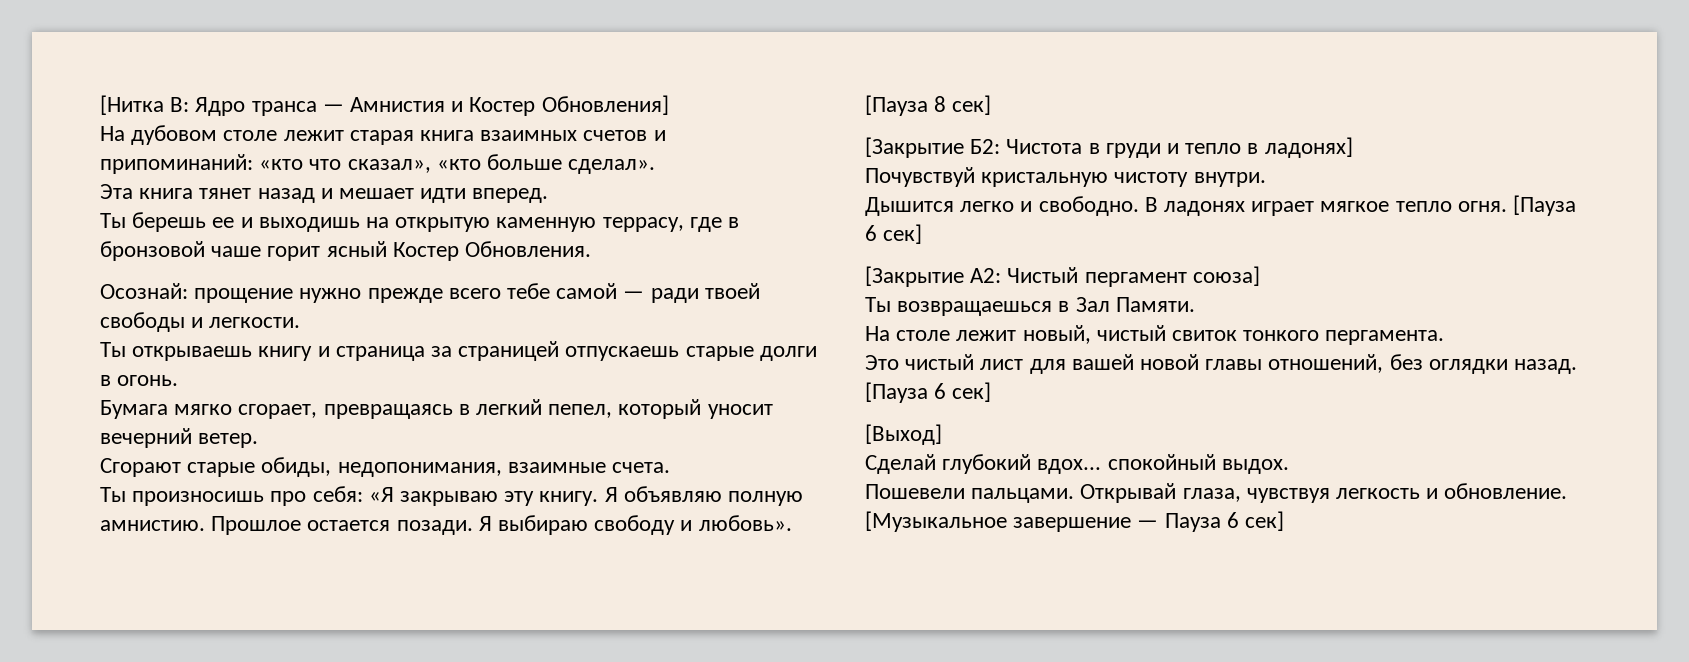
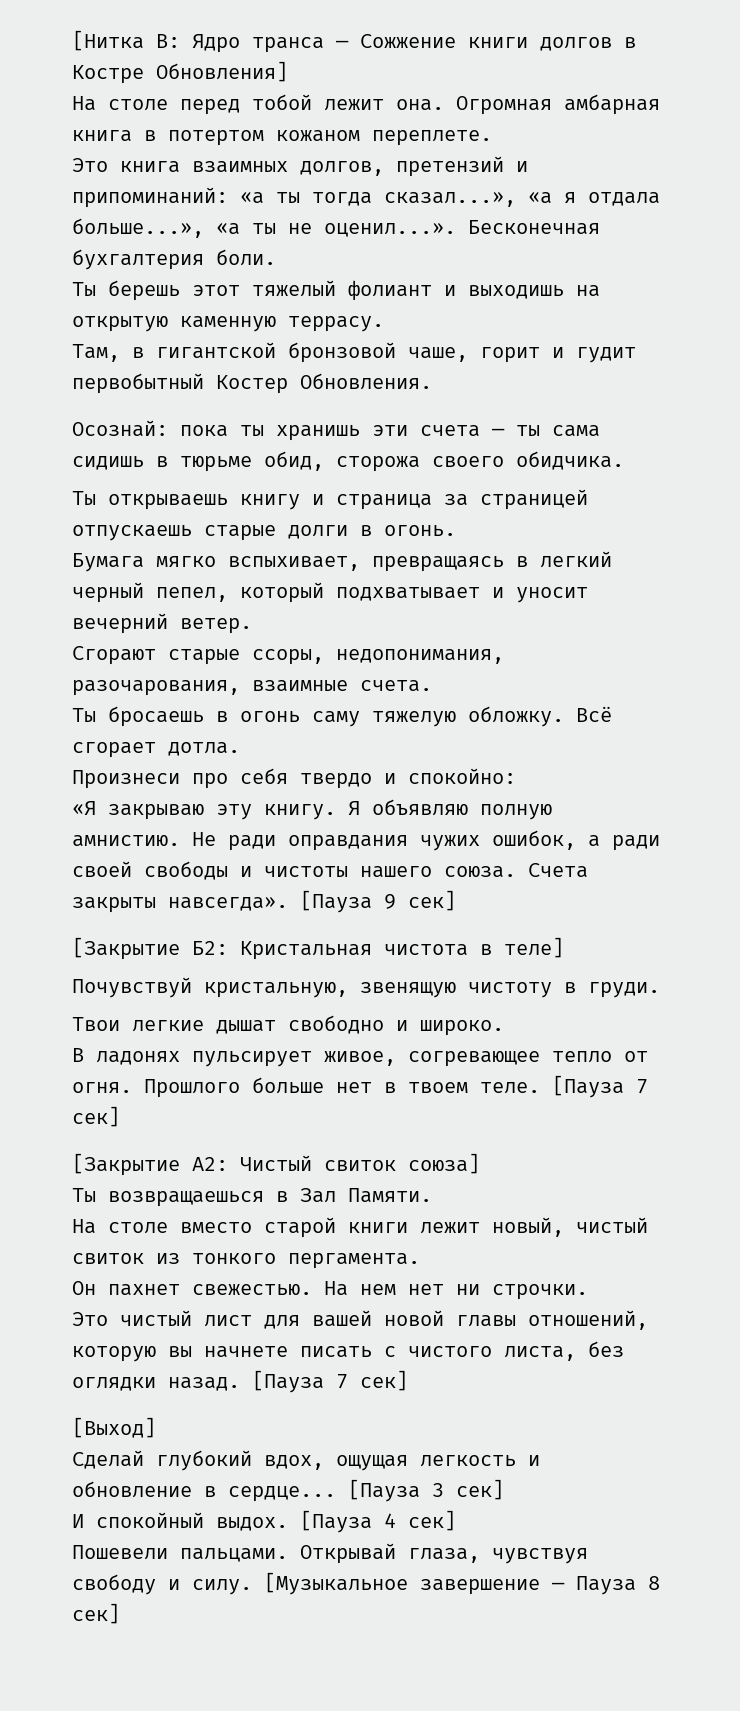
[350,95,669,116] [100,125,666,145] [100,154,656,174] [100,184,549,203] Амнистия и Костер Обновления] // На дубовом столе лежит старая книга взаимных счетов и припоминаний: «кто что сказал», «кто больше сделал». // Эта книга тянет назад и мешает идти вперед. -> [360,34,636,51] [72,61,288,84] [72,94,660,115] [72,130,492,146] [72,156,528,177] [72,187,660,208] [72,218,600,238] [72,249,276,270] Сожжение книги долгов в Костре Обновления] // На столе перед тобой лежит она. Огромная амбарная книга в потертом кожаном переплете. // Это книга взаимных долгов, претензий и припоминаний: «а ты тогда сказал...», «а я отдала больше...», «а ты не оценил...». Бесконечная бухгалтерия боли.
[212,217,235,228] ее -> [192,280,432,301] этот тяжелый фолиант
[602,217,740,232] [100,241,592,261] [100,283,760,303] [100,312,301,332] террасу, где в бронзовой чаше горит ясный Костер Обновления. // Осознай: прощение нужно прежде всего тебе самой — ради твоей свободы и легкости. -> [288,316,384,332] [72,342,636,363] [72,373,432,394] [72,420,600,441] [72,451,624,472] террасу. // Там, в гигантской бронзовой чаше, горит и гудит первобытный Костер Обновления. // Осознай: пока ты хранишь эти счета — ты сама сидишь в тюрьме обид, сторожа своего обидчика.
[238,404,318,419] сгорает, -> [228,556,360,571] вспыхивает,
(543, 407) none -> [72,582,144,603] черный
(702, 409) none -> [336,587,504,601] подхватывает и
[261,457,502,477] обиды, недопонимания, -> [252,649,504,665] [72,680,240,696] ссоры, недопонимания, разочарования,
[132,486,363,506] произносишь про себя: -> [108,706,612,727] [72,742,240,758] [72,768,516,789] бросаешь в огонь саму тяжелую обложку. Всё сгорает дотла. // Произнеси про себя твердо и спокойно: //
[211,515,792,535] [865,95,992,116] [865,137,1353,158] [865,167,1266,187] [865,195,1577,216] [865,225,877,241] Прошлое остается позади. Я выбираю свободу и любовь». [Пауза 8 сек] // [Закрытие Б2: Чистота в груди и тепло в ладонях] // Почувствуй кристальную чистоту внутри. // Дышится легко и свободно. В ладонях играет мягкое тепло огня. [Пауза 6 -> [192,830,660,851] [72,861,588,880] [72,890,456,913] [72,937,564,960] [72,977,660,998] [72,1015,504,1036] [72,1048,648,1067] [72,1075,648,1098] Не ради оправдания чужих ошибок, а ради своей свободы и чистоты нашего союза. Счета закрыты навсегда». [Пауза 9 сек] // [Закрытие Б2: Кристальная чистота в теле] // Почувствуй кристальную, звенящую чистоту в груди. // Твои легкие дышат свободно и широко. // В ладонях пульсирует живое, согревающее тепло от огня. Прошлого больше нет в твоем теле. [Пауза 7
[1084,272,1187,287] пергамент -> [324,1160,396,1171] свиток
(951, 335) none -> [180,1217,408,1238] вместо старой книги
(1238, 335) none -> [156,1253,180,1264] из
(1445, 337) none -> [72,1281,588,1300] // Он пахнет свежестью. На нем нет ни строчки.
(1384, 363) none -> [72,1346,576,1362] которую вы начнете писать с чистого листа,
[934,383,947,399] 6 -> [336,1374,348,1389] 7
[1037,459,1102,474] вдох... -> [264,1455,540,1471] [72,1479,504,1502] [72,1514,84,1528] вдох, ощущая легкость и обновление в сердце... [Пауза 3 сек] // И
(1289, 466) none -> [300,1510,456,1533] [Пауза 4 сек]
[1336,483,1568,499] легкость и обновление. -> [72,1574,252,1595] свободу и силу.
[1226,512,1239,528] 6 -> [648,1576,660,1590] 8

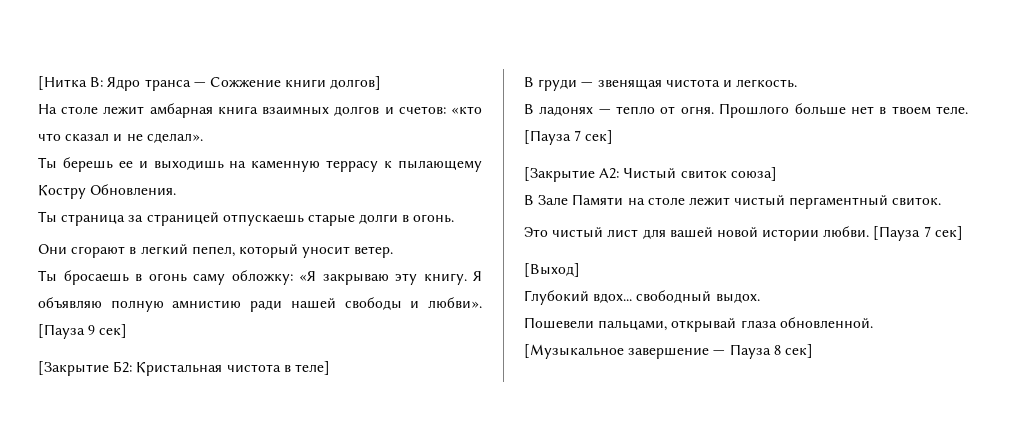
[540,37,636,51] [72,61,288,84] [72,94,660,115] [72,130,492,146] [72,156,528,177] [72,187,660,208] [72,218,600,238] [72,249,276,270] [72,280,600,301] [72,316,384,332] [72,342,636,363] [72,373,432,394] [72,420,600,441] [72,451,624,472] [72,491,324,510] долгов в Костре Обновления] // На столе перед тобой лежит она. Огромная амбарная книга в потертом кожаном переплете. // Это книга взаимных долгов, претензий и припоминаний: «а ты тогда сказал...», «а я отдала больше...», «а ты не оценил...». Бесконечная бухгалтерия боли. // Ты берешь этот тяжелый фолиант и выходишь на открытую каменную террасу. // Там, в гигантской бронзовой чаше, горит и гудит первобытный Костер Обновления. // Осознай: пока ты хранишь эти счета — ты сама сидишь в тюрьме обид, сторожа своего обидчика. // Ты открываешь книгу и -> [330,76,382,90] [38,103,482,118] [38,133,203,143] [38,157,483,172] [38,184,177,199] [38,211,57,223] долгов] // На столе лежит амбарная книга взаимных долгов и счетов: «кто что сказал и не сделал». // Ты берешь ее и выходишь на каменную террасу к пылающему Костру Обновления. // Ты
[72,553,504,572] Бумага мягко вспыхивает, превращаясь -> [38,244,126,258] Они сгорают
[72,582,144,603] черный -> (188, 249) none
[336,587,588,603] [72,613,252,634] [72,646,504,665] [72,680,432,696] подхватывает и уносит вечерний ветер. // Сгорают старые ссоры, недопонимания, разочарования, взаимные счета. -> [302,246,394,258] уносит ветер.
[372,706,612,727] [72,742,240,758] [72,768,516,789] тяжелую обложку. Всё сгорает дотла. // Произнеси про себя твердо и спокойно: // -> [231,270,293,285] обложку:
[72,830,660,851] [72,861,588,880] [72,897,288,913] амнистию. Не ради оправдания чужих ошибок, а ради своей свободы и чистоты нашего союза. Счета закрыты навсегда». -> [172,297,483,312] амнистию ради нашей свободы и любви».
[72,977,660,998] [72,1015,504,1036] Почувствуй кристальную, звенящую чистоту в груди. // Твои легкие дышат свободно и широко. -> [524,77,798,91] В груди — звенящая чистота и легкость.
[192,1051,540,1067] пульсирует живое, согревающее -> [598,109,611,114] —
[72,1188,432,1207] [72,1217,648,1238] [72,1253,420,1269] [72,1281,588,1300] Ты возвращаешься в Зал Памяти. // На столе вместо старой книги лежит новый, чистый свиток из тонкого пергамента. // Он пахнет свежестью. На нем нет ни строчки. -> [524,194,942,209] В Зале Памяти на столе лежит чистый пергаментный свиток.
[456,1310,648,1330] [72,1341,624,1362] [72,1370,408,1393] [72,1417,156,1438] [72,1450,540,1471] [72,1479,504,1502] [72,1510,456,1533] [72,1543,588,1564] [72,1574,252,1595] главы отношений, которую вы начнете писать с чистого листа, без оглядки назад. [Пауза 7 сек] // [Выход] // Сделай глубокий вдох, ощущая легкость и обновление в сердце... [Пауза 3 сек] // И спокойный выдох. [Пауза 4 сек] // Пошевели пальцами. Открывай глаза, чувствуя свободу и силу. -> [762,226,963,241] [524,263,580,277] [524,290,760,305] [524,317,873,332] истории любви. [Пауза 7 сек] // [Выход] // Глубокий вдох... свободный выдох. // Пошевели пальцами, открывай глаза обновленной.

